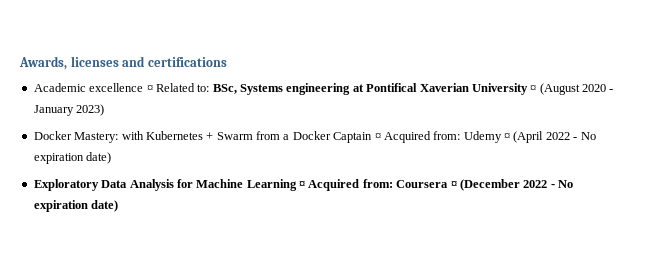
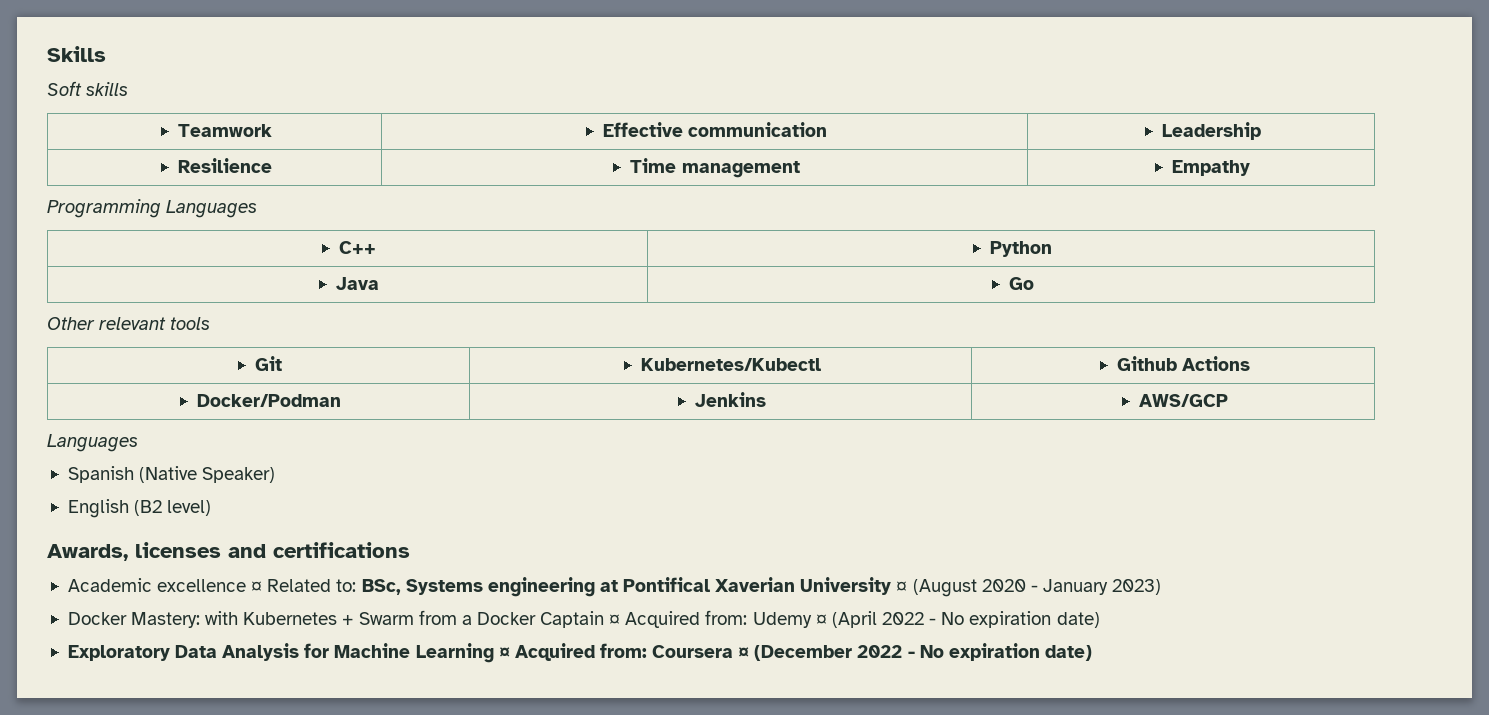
(19, 63) none -> [47,46,106,62] [47,81,129,96] [177,124,272,137] [602,122,828,137] [1161,122,1261,140] [177,158,272,173] [630,158,800,178] [1172,160,1251,176] [47,199,258,218] [339,241,377,254] [990,241,1053,257] [336,277,380,290] [1008,277,1034,290] [47,317,211,330] [255,356,283,371] [640,358,821,371] [1116,356,1251,371] [196,394,341,407] [695,392,767,407] [1138,394,1228,407] [47,434,138,452] [67,466,276,483] [67,499,212,518] Skills // Soft skills // Teamwork | Effective communication | Leadership // Resilience | Time management | Empathy // Programming Languages // C++ | Python // Java | Go // Other relevant tools // Git | Kubernetes/Kubectl | Github Actions // Docker/Podman | Jenkins | AWS/GCP // Languages // Spanish (Native Speaker) // English (B2 level) //

